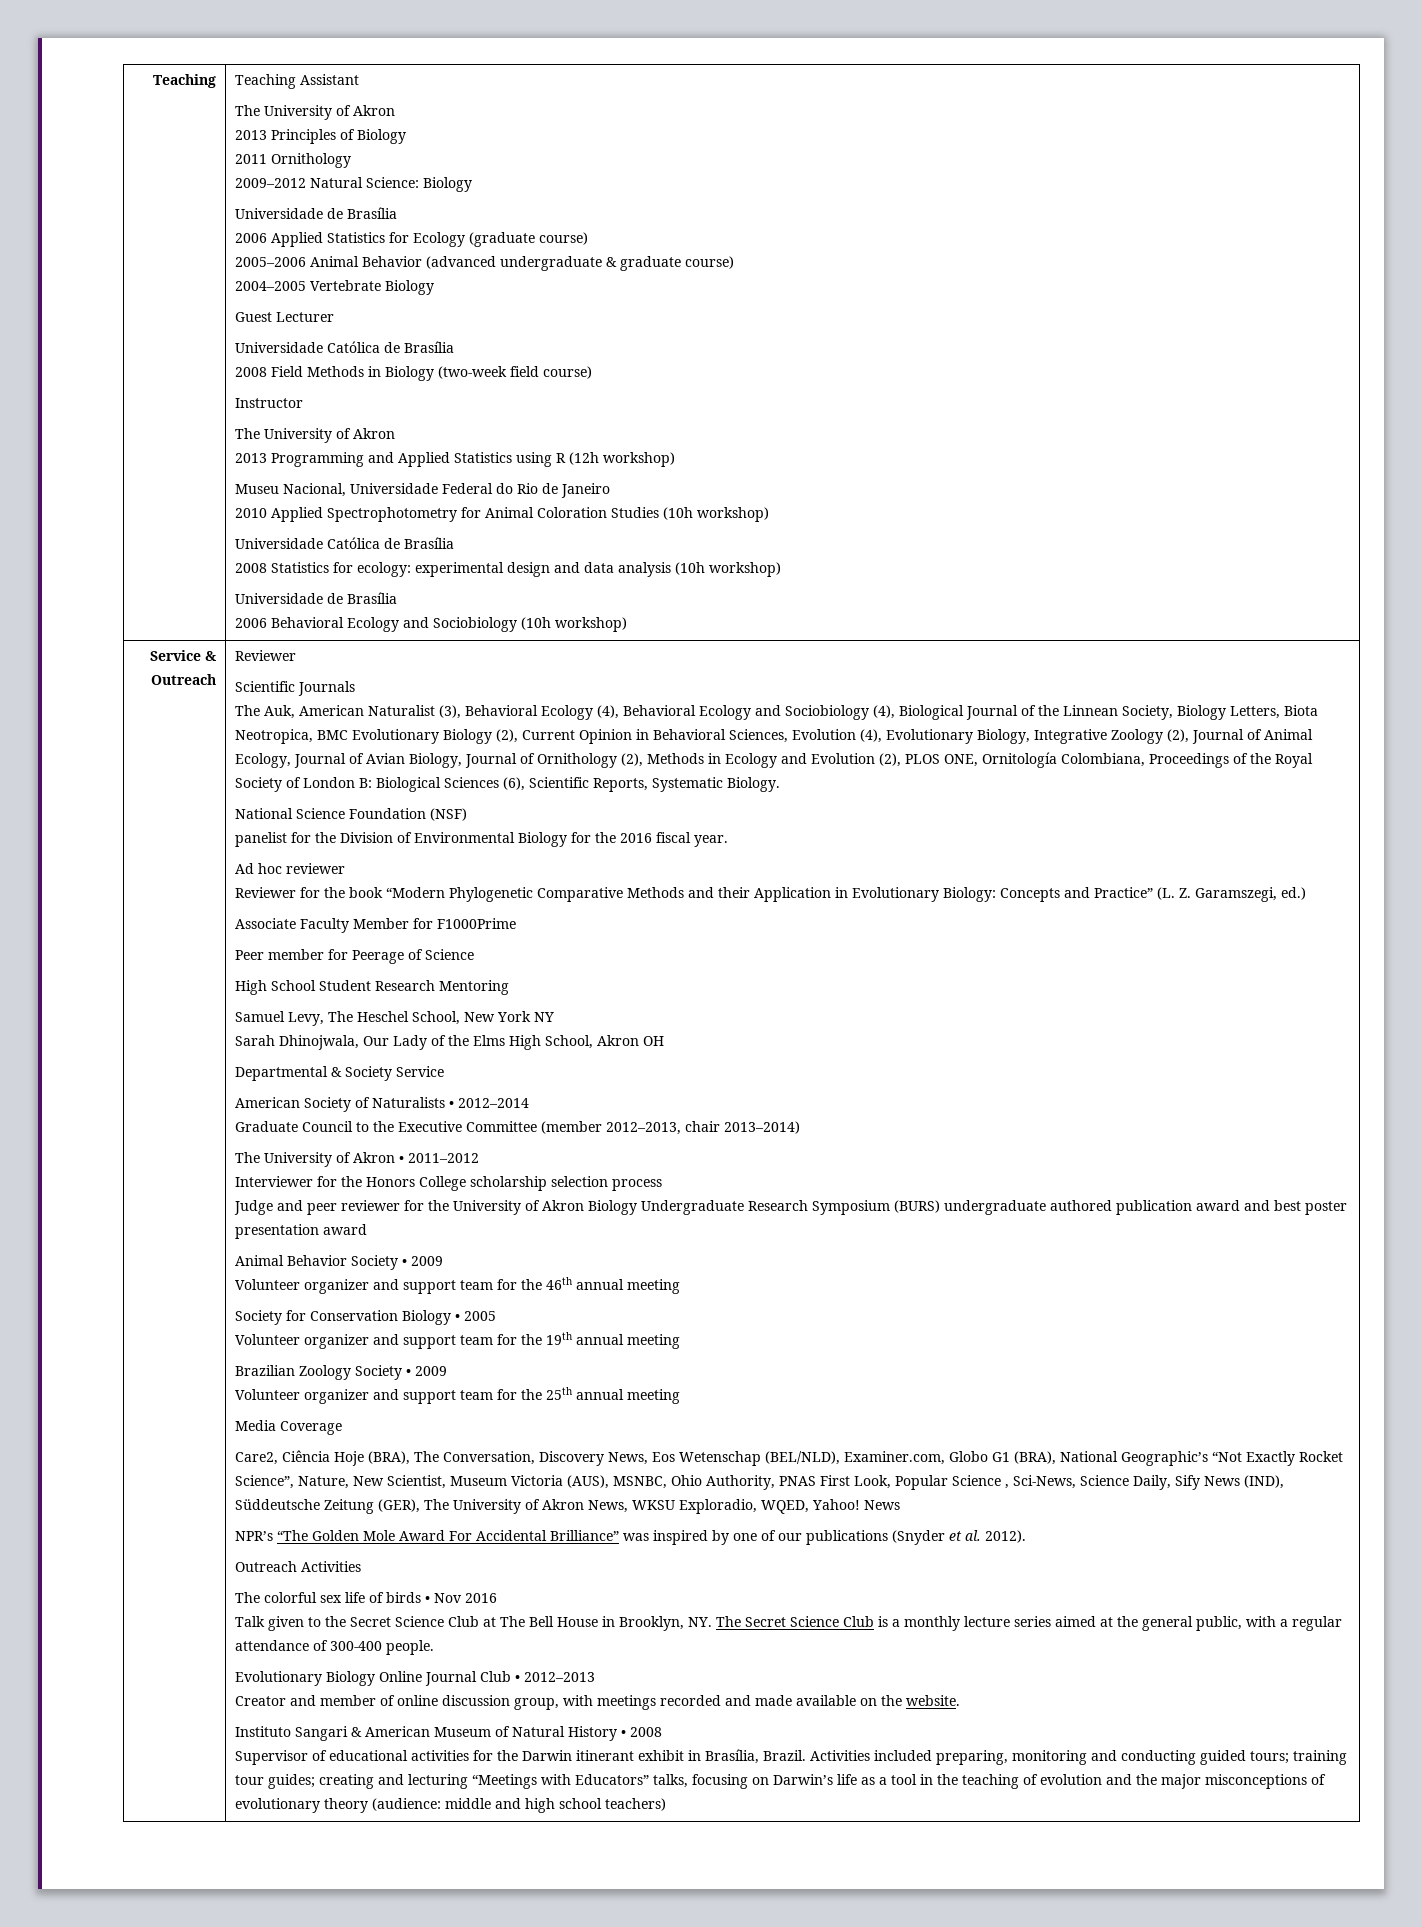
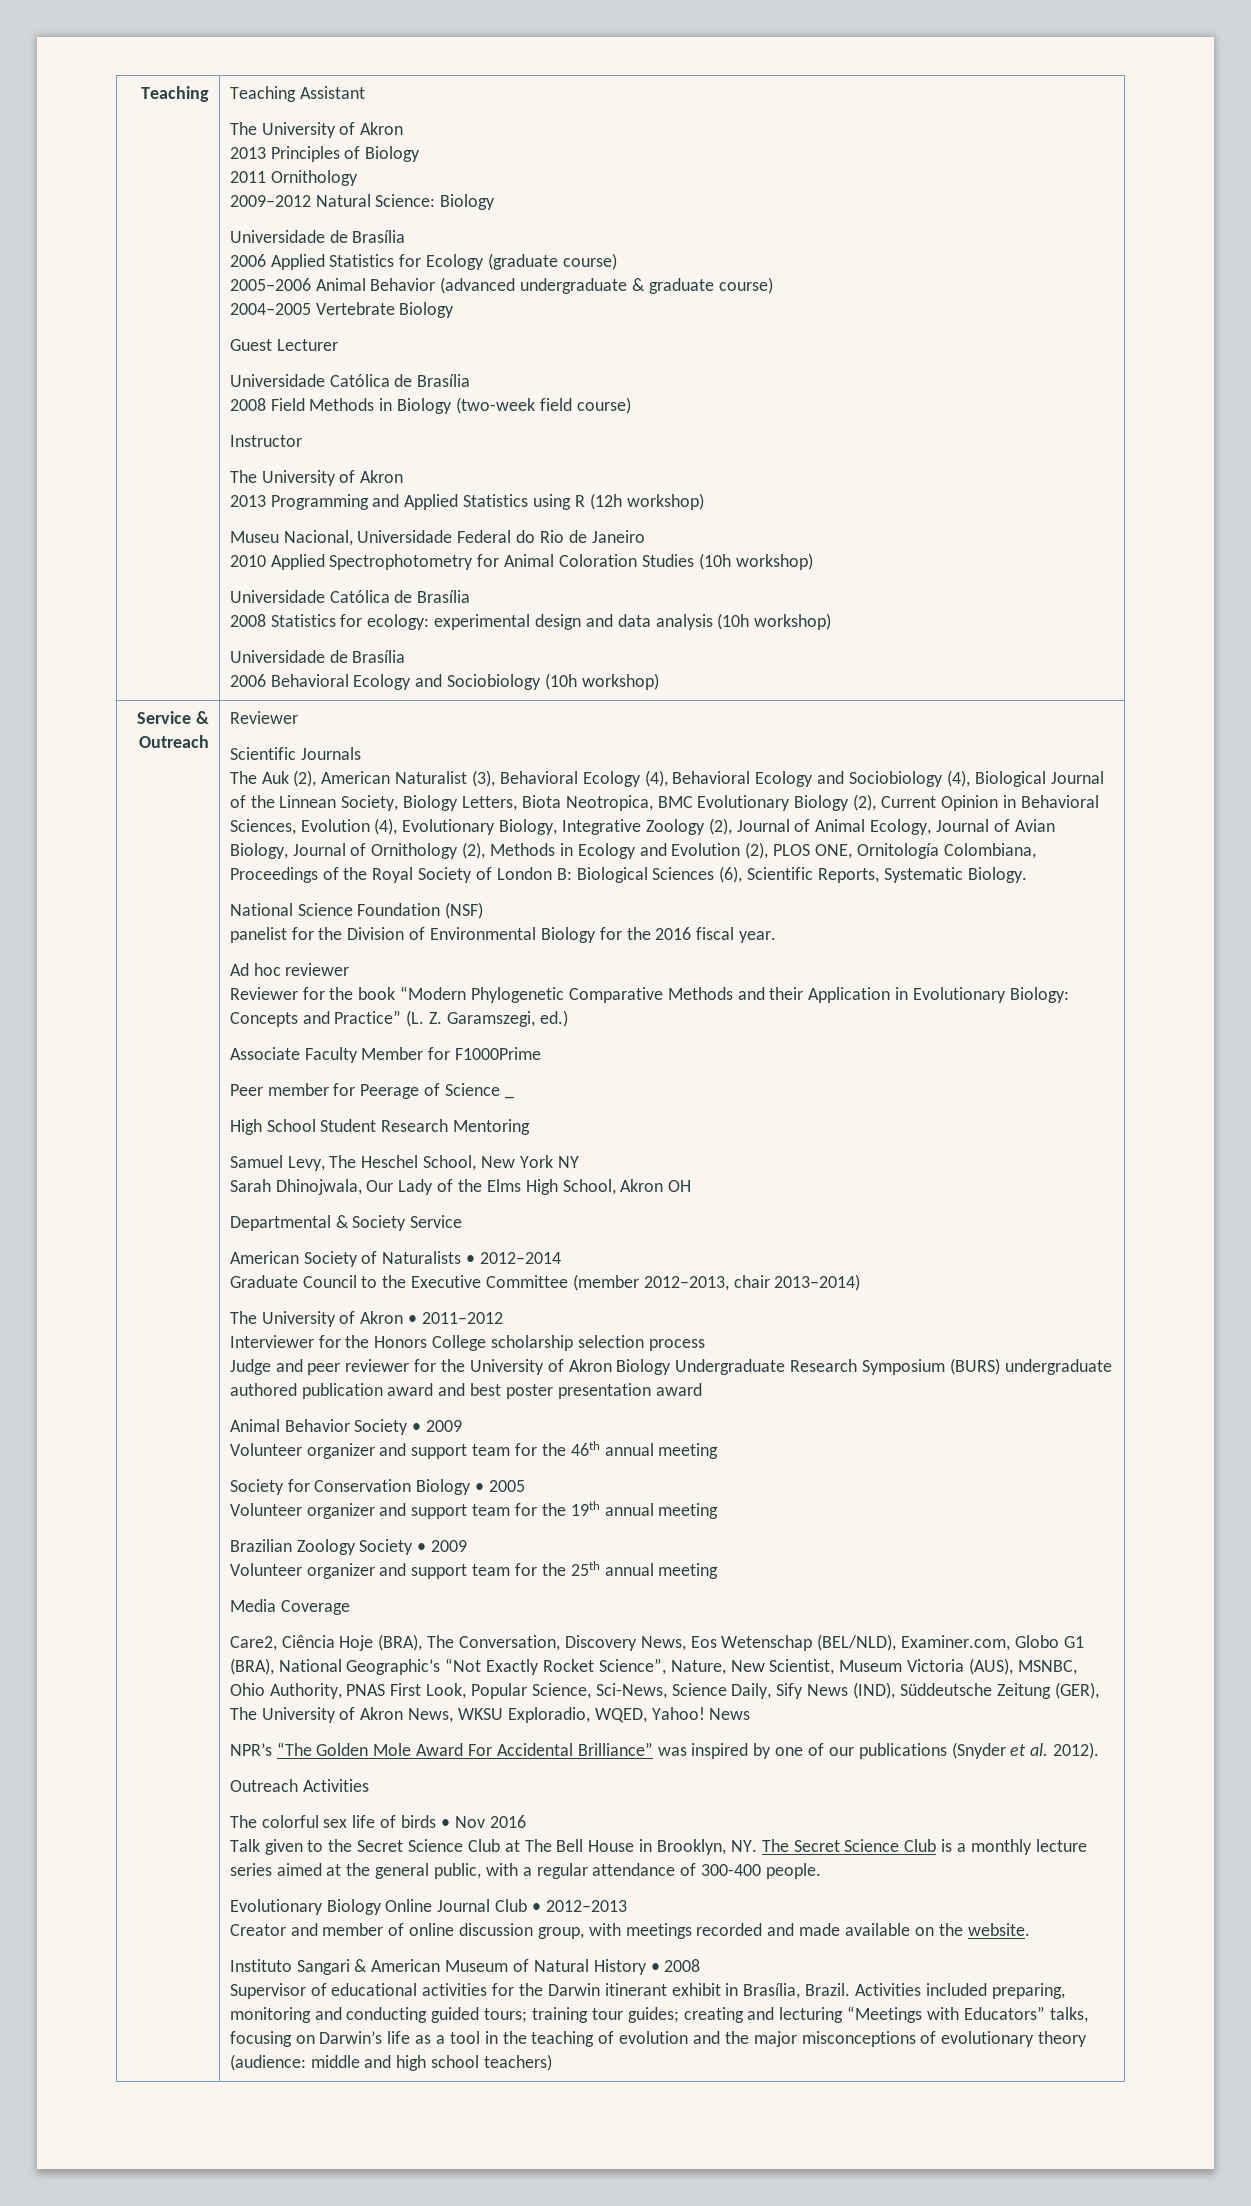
[264,705,296,719] Auk, -> [261,770,317,787] Auk (2),
(475, 954) none -> [504,1096,514,1099] _
[952,1475,1010,1489] Science , -> [531,1683,591,1699] Science,

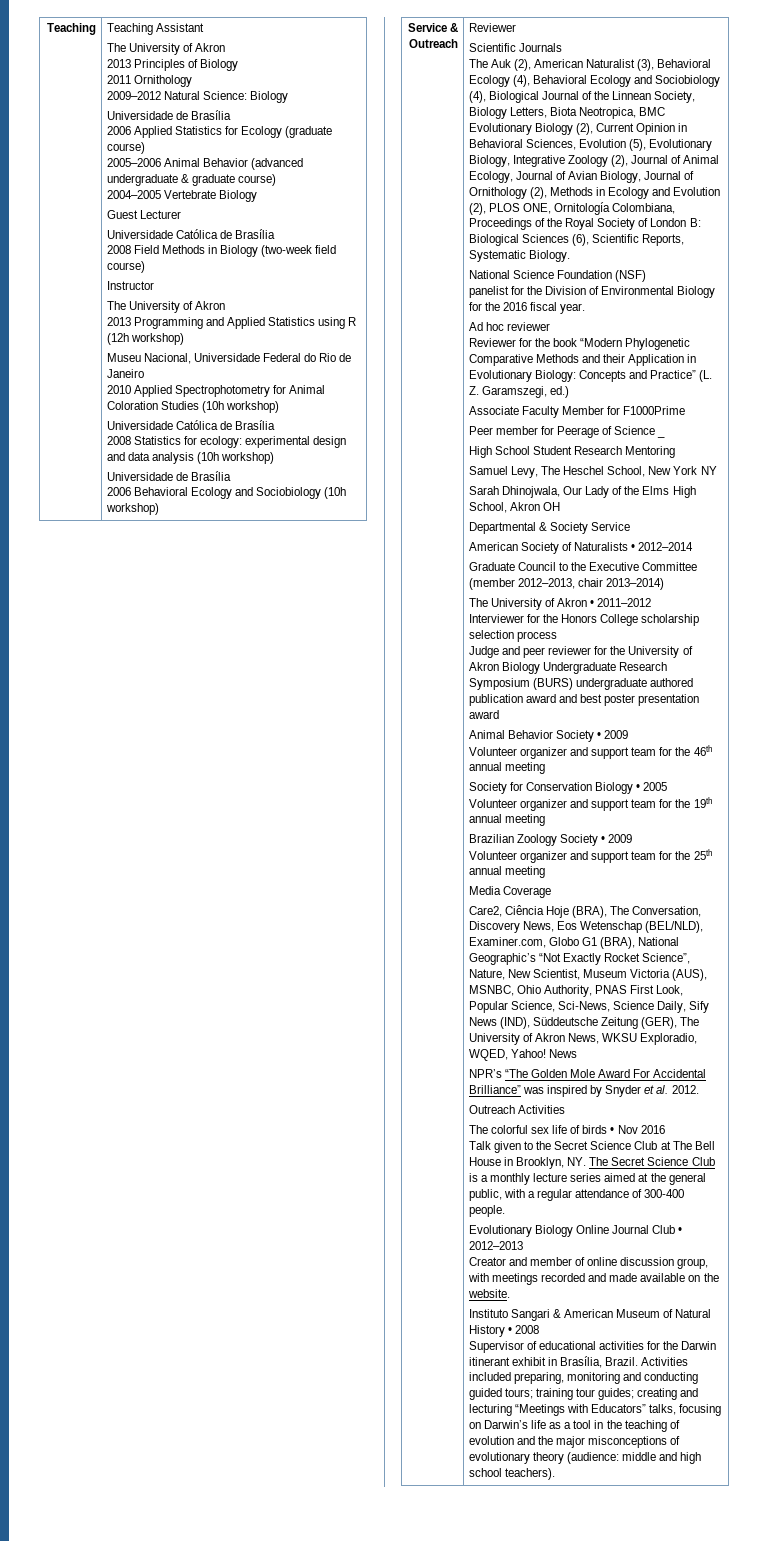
[374,818,398,835] (4), -> [629,139,647,151] (5),
[775,1742,1006,1759] one of our publications (Snyder -> [605,1085,642,1097] Snyder
[1053,1742,1100,1759] 2012). -> [671,1085,699,1094] 2012.
[483,2054,552,2071] teachers) -> [504,1468,555,1480] teachers).

